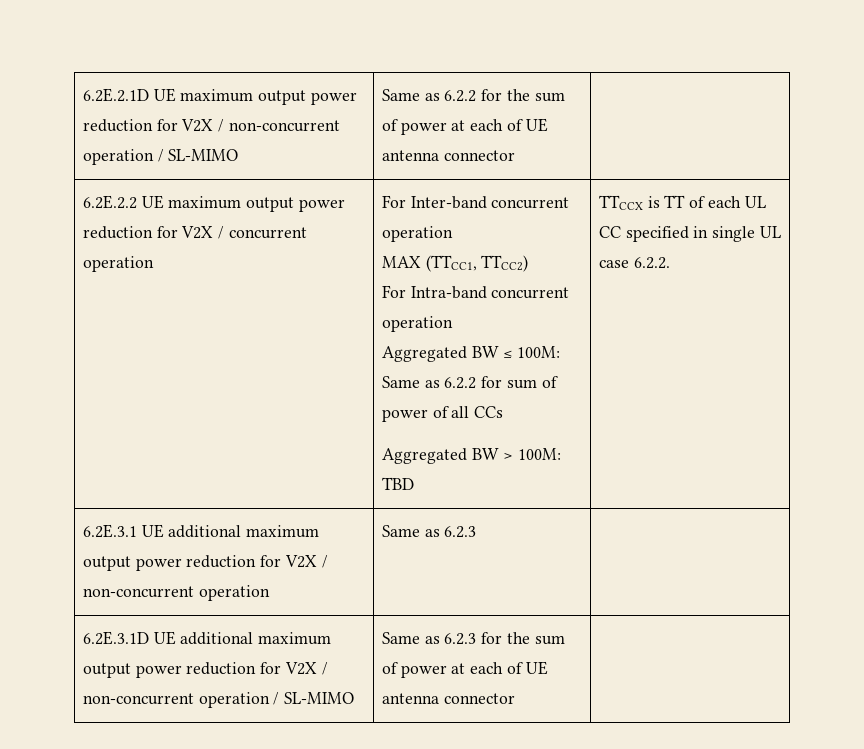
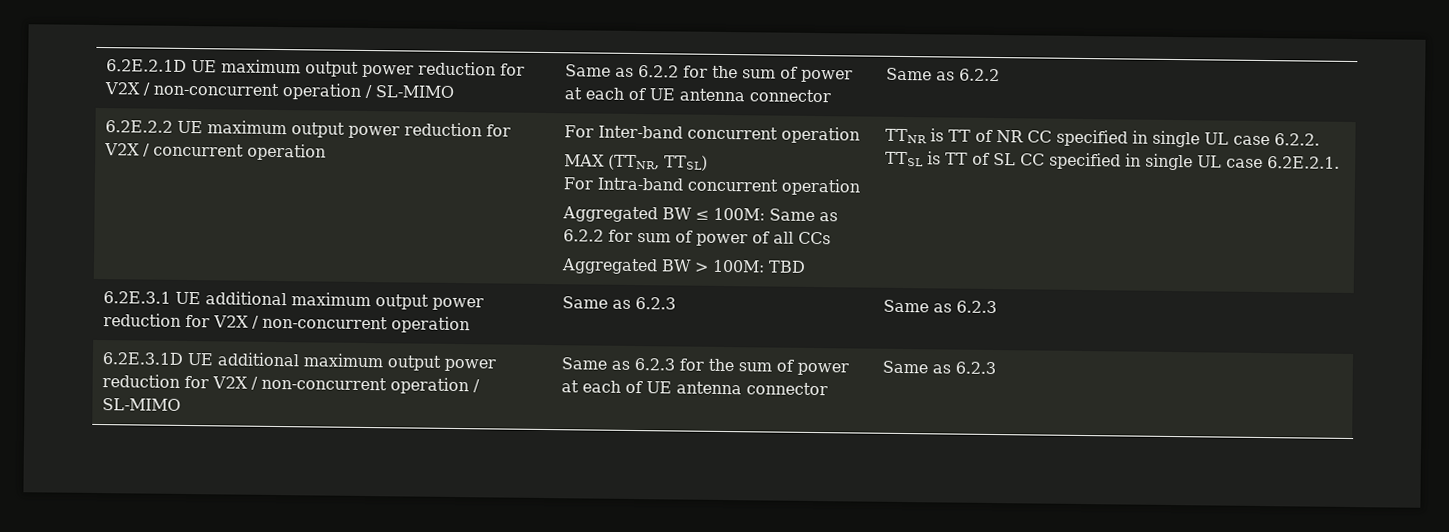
(515, 155) none -> [885,67,1000,82] Same as 6.2.2
[425,255,529,272] (TTCC1, TTCC2) -> [607,154,708,171] (TTNR, TTSL)
[598,195,766,210] TTCCX is TT of each UL -> [884,128,1024,144] TTNR is TT of NR
(670, 263) none -> [884,151,1340,171] TTSL is TT of SL CC specified in single UL case 6.2E.2.1.
(477, 532) none -> [882,299,997,314] Same as 6.2.3
(515, 698) none -> [881,360,996,375] Same as 6.2.3

